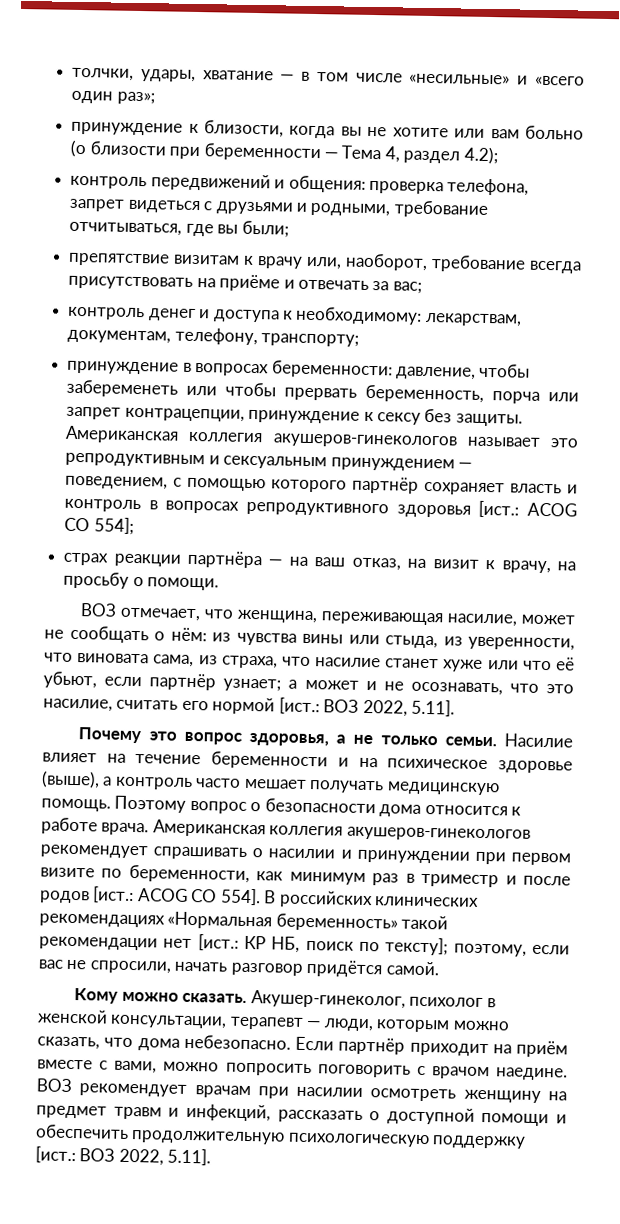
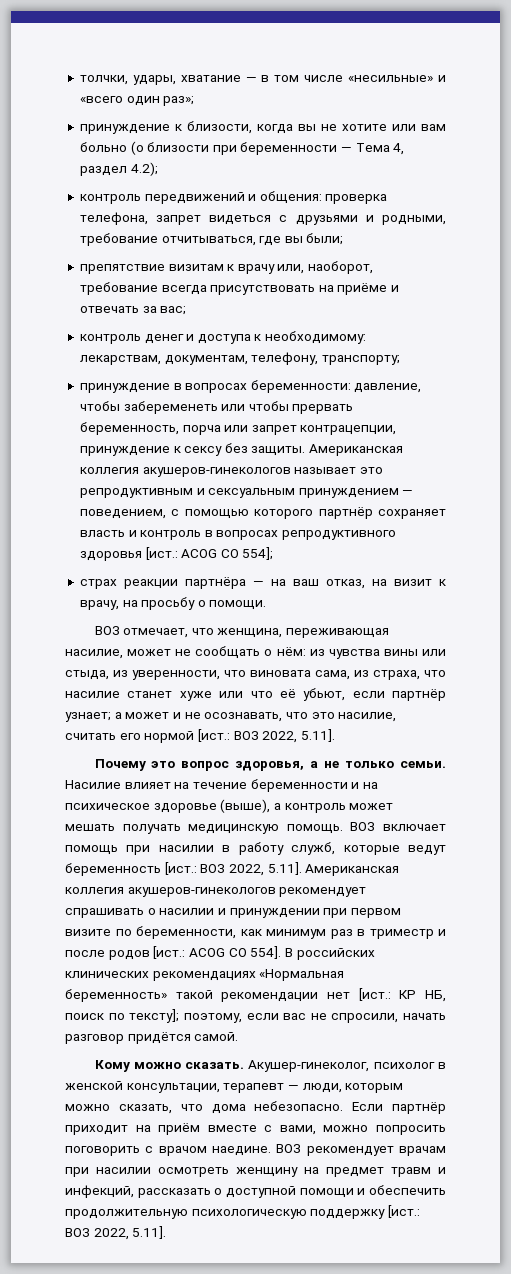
[195,778,307,789] часто мешает -> [349,803,394,810] [65,824,115,831] может мешать
[114,795,522,817] [41,817,150,836] Поэтому вопрос о безопасности дома относится к работе врача. -> [350,822,446,831] [65,842,447,855] [65,862,302,876] ВОЗ включает помощь при насилии в работу служб, которые ведут беременность [ист.: ВОЗ 2022, 5.11].

